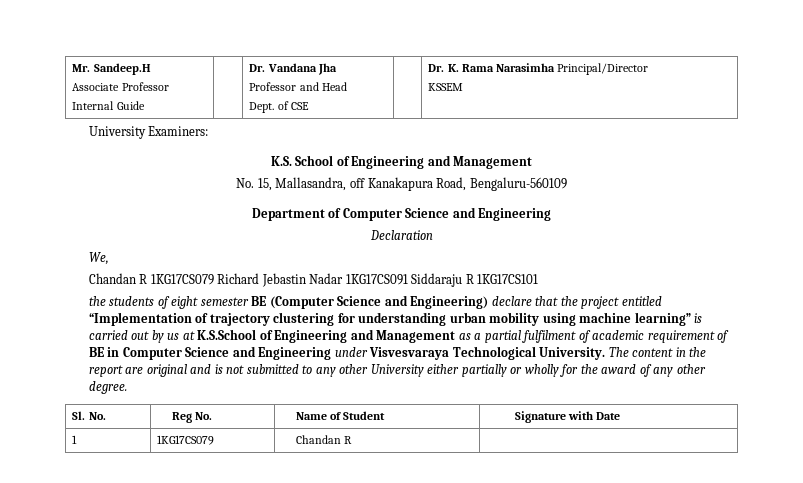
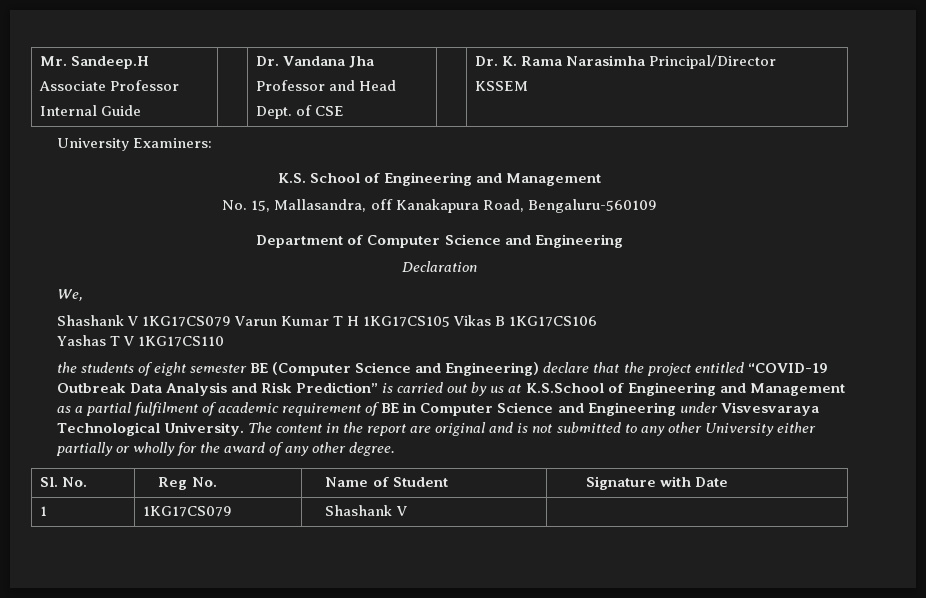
[88,273,539,287] Chandan R 1KG17CS079 Richard Jebastin Nadar 1KG17CS091 Siddaraju R 1KG17CS101 -> [56,315,598,327] [56,335,225,347] Shashank V 1KG17CS079 Varun Kumar T H 1KG17CS105 Vikas B 1KG17CS106 // Yashas T V 1KG17CS110
[88,312,691,326] “Implementation of trajectory clustering for understanding urban mobility using machine learning” -> [747,363,828,373] [56,382,379,396] “COVID-19 Outbreak Data Analysis and Risk Prediction”
[295,435,352,444] Chandan R -> [325,505,407,516] Shashank V

